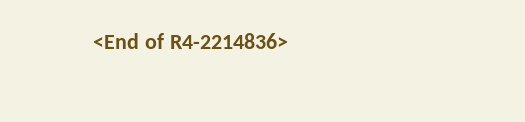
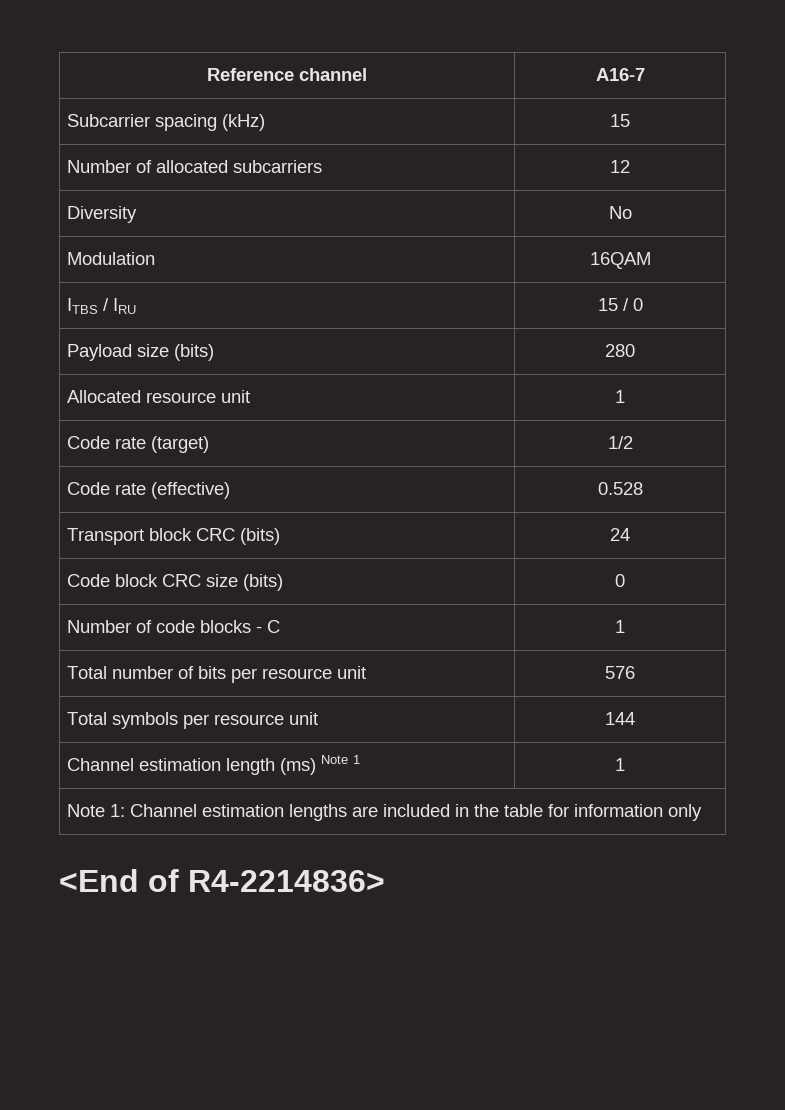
(93, 41) none -> [207,68,367,81] [595,68,645,81] [67,114,266,131] [610,114,630,127] [67,160,323,173] [610,160,630,173] [67,206,138,223] [608,206,632,219] [67,252,156,265] [589,252,651,269] [67,298,137,314] [597,298,643,311] [67,344,215,361] [605,344,635,357] [67,390,251,403] [615,390,625,403] [67,436,210,453] [607,436,633,449] [67,482,231,499] [597,482,643,495] [67,528,281,545] [610,528,630,541] [67,574,284,591] [615,574,625,587] [67,620,281,633] [615,620,625,633] [67,666,367,683] [605,666,635,679] [67,712,319,729] [605,712,635,725] [67,755,361,775] [615,758,625,771] [67,804,703,821] Reference channel | A16-7 // Subcarrier spacing (kHz) | 15 // Number of allocated subcarriers | 12 // Diversity | No // Modulation | 16QAM // ITBS / IRU | 15 / 0 // Payload size (bits) | 280 // Allocated resource unit | 1 // Code rate (target) | 1/2 // Code rate (effective) | 0.528 // Transport block CRC (bits) | 24 // Code block CRC size (bits) | 0 // Number of code blocks - C | 1 // Total number of bits per resource unit | 576 // Total symbols per resource unit | 144 // Channel estimation length (ms) Note 1 | 1 // Note 1: Channel estimation lengths are included in the table for information only //

